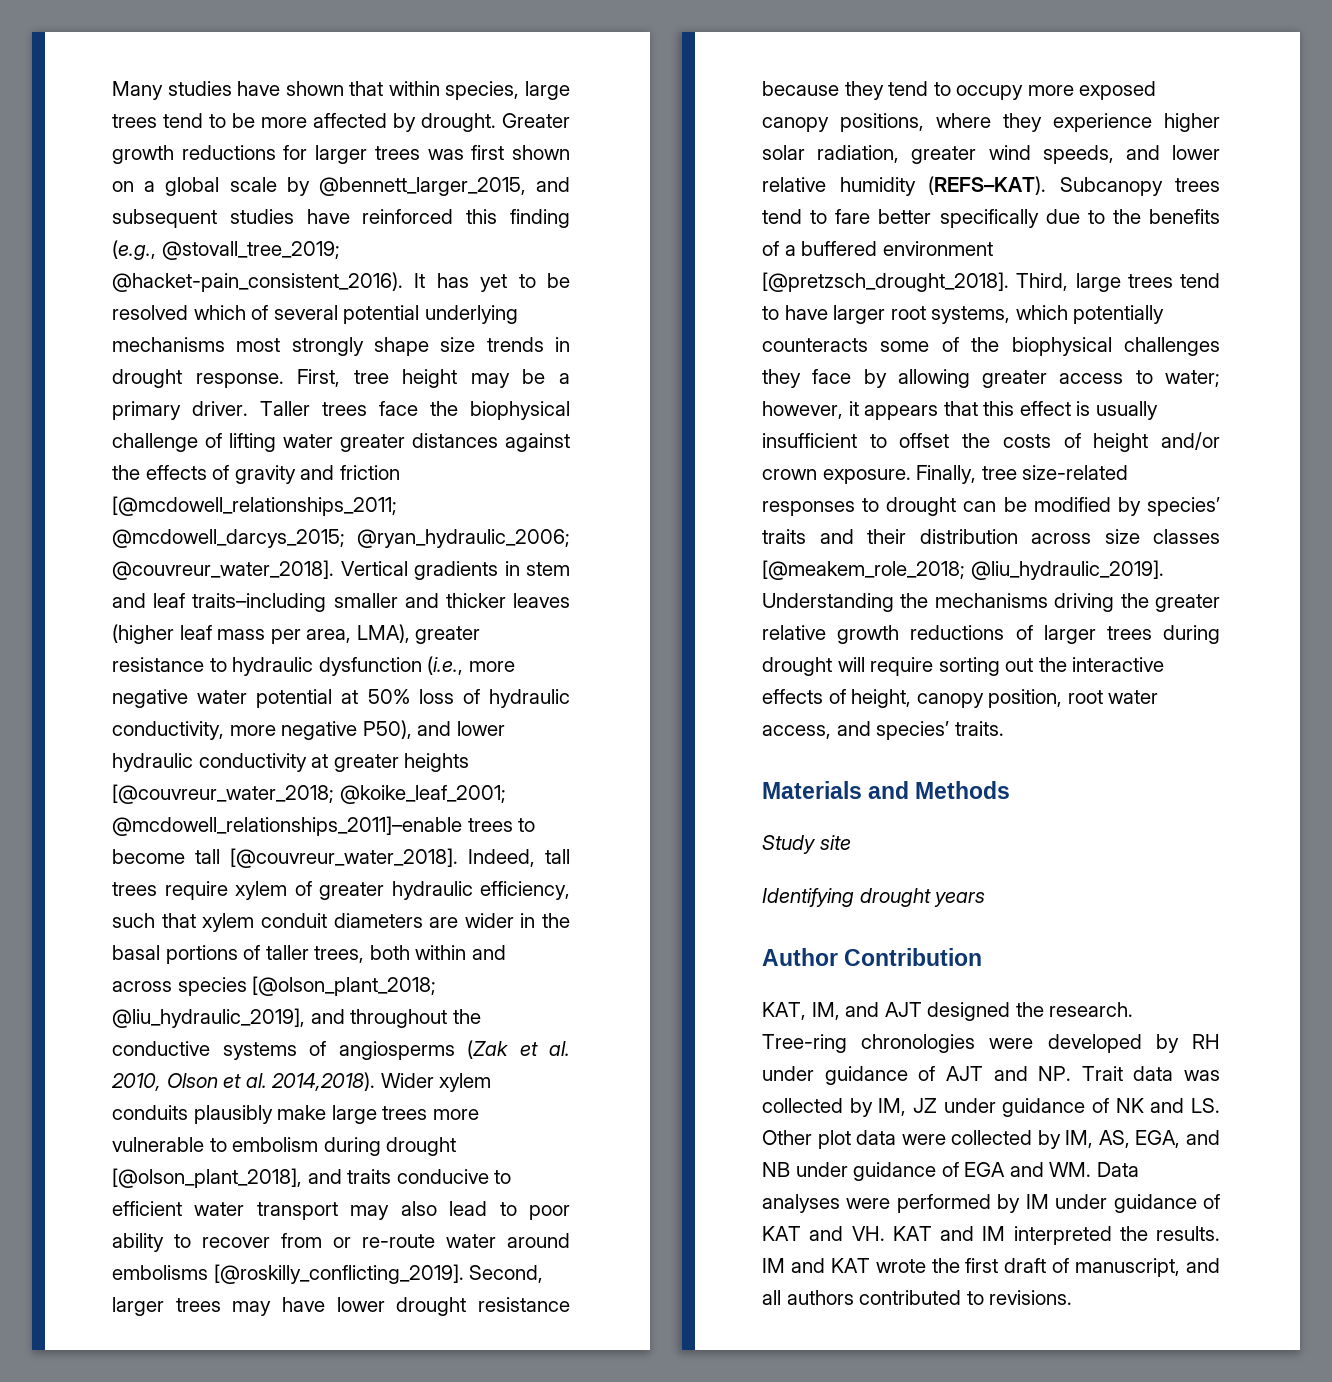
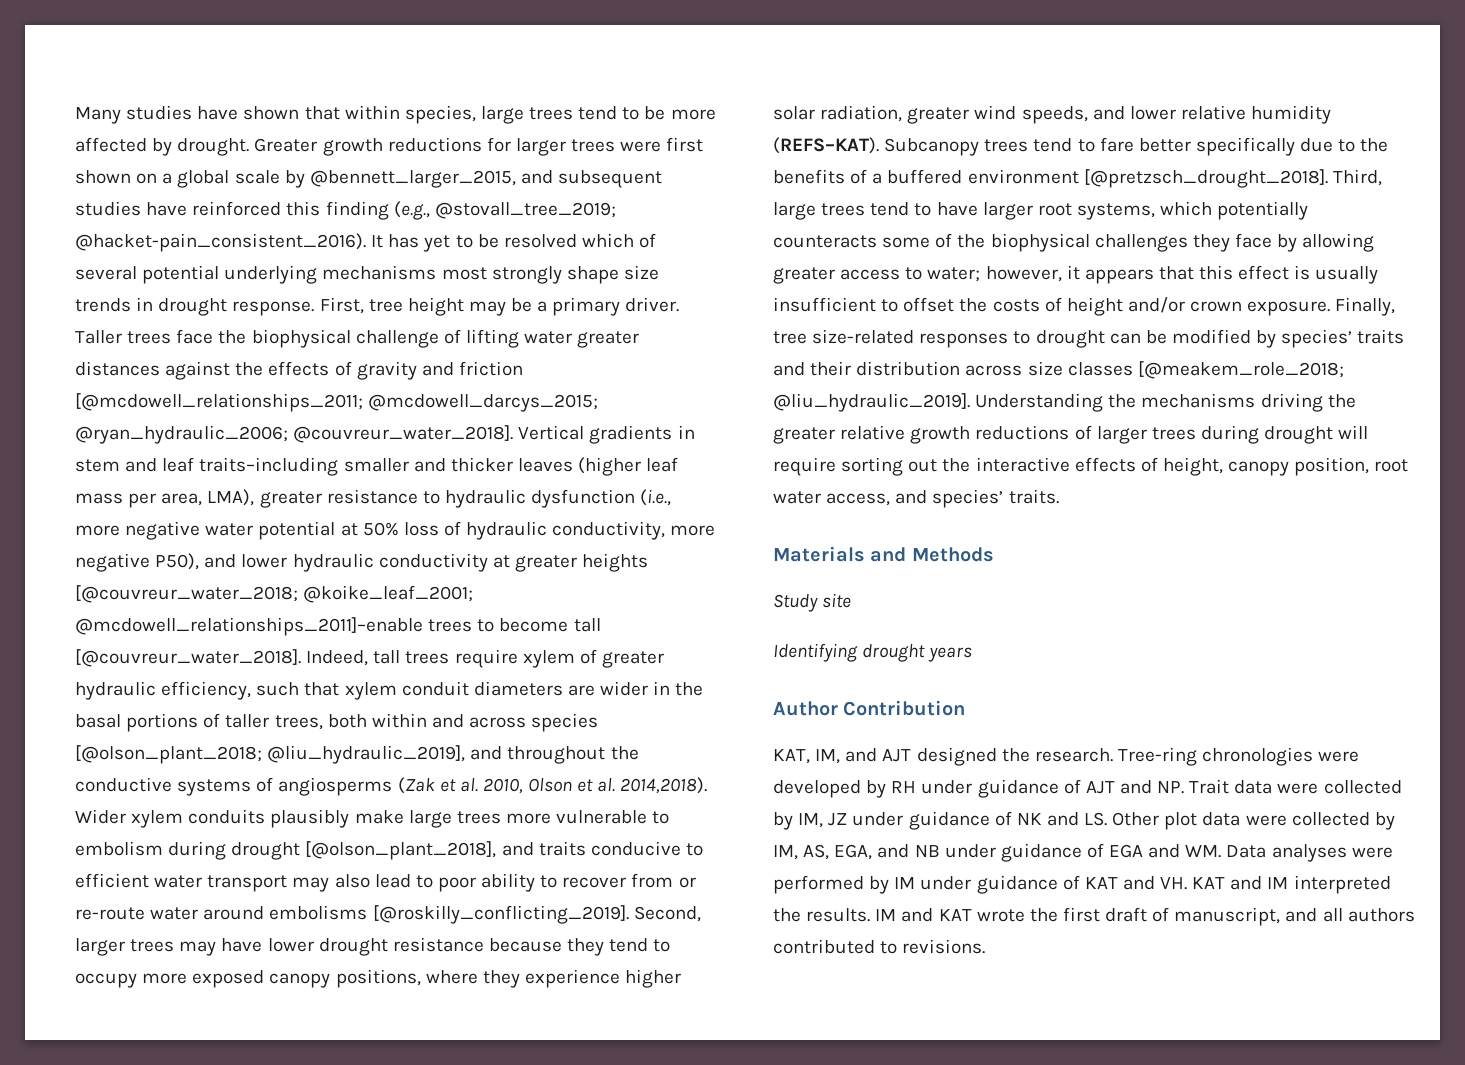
[427,149,464,160] was -> [620,141,662,152] were
[1184,1070,1220,1081] was -> [1277,783,1319,794] were

